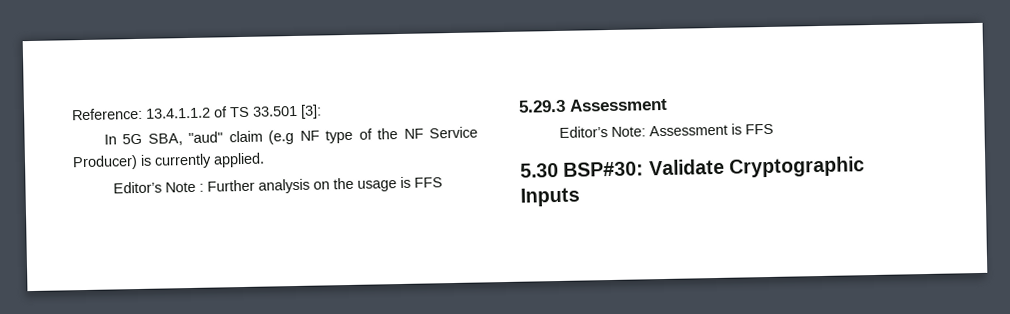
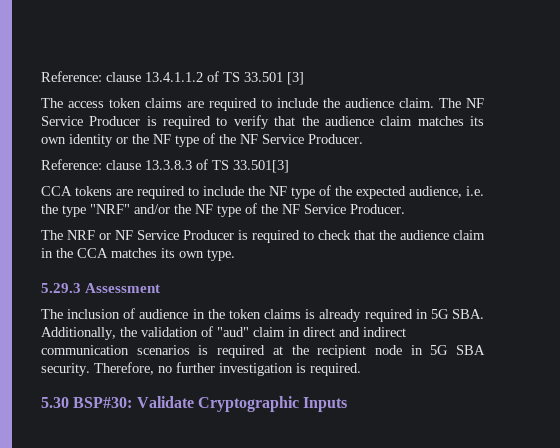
[72,107,143,121] Reference: -> [41,71,141,82] Reference: clause
[300,104,322,119] [103,126,478,146] [72,152,265,171] [113,176,444,194] [518,97,668,113] [559,123,775,138] [3]: // In 5G SBA, "aud" claim (e.g NF type of the NF Service Producer) is currently applied. // Editor’s Note : Further analysis on the usage is FFS // 5.29.3 Assessment // Editor’s Note: Assessment is FFS -> [287,72,304,85] [41,98,484,111] [41,115,485,129] [41,133,363,147] [41,159,289,173] [41,185,484,199] [41,203,405,217] [41,230,485,243] [41,248,235,261] [41,283,161,293] [41,308,484,322] [41,326,406,340] [41,345,485,358] [41,362,361,376] [3] // The access token claims are required to include the audience claim. The NF Service Producer is required to verify that the audience claim matches its own identity or the NF type of the NF Service Producer. // Reference: clause 13.3.8.3 of TS 33.501[3] // CCA tokens are required to include the NF type of the expected audience, i.e. the type "NRF" and/or the NF type of the NF Service Producer. // The NRF or NF Service Producer is required to check that the audience claim in the CCA matches its own type. // 5.29.3 Assessment // The inclusion of audience in the token claims is already required in 5G SBA. Additionally, the validation of "aud" claim in direct and indirect communication scenarios is required at the recipient node in 5G SBA security. Therefore, no further investigation is required.

